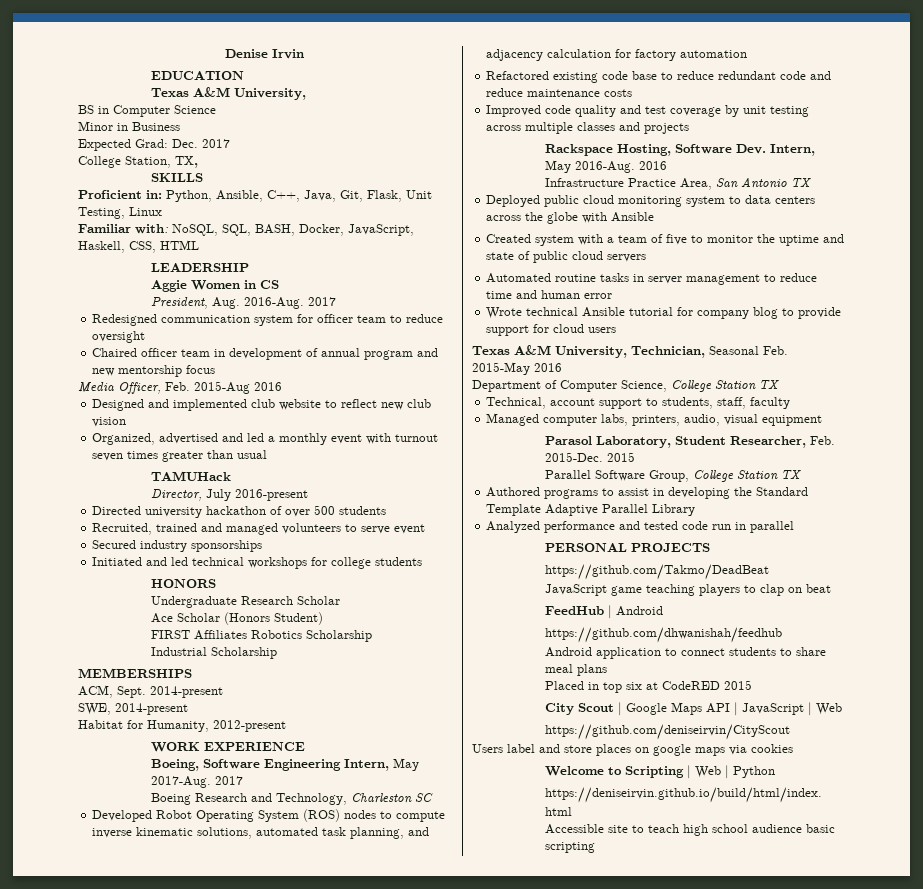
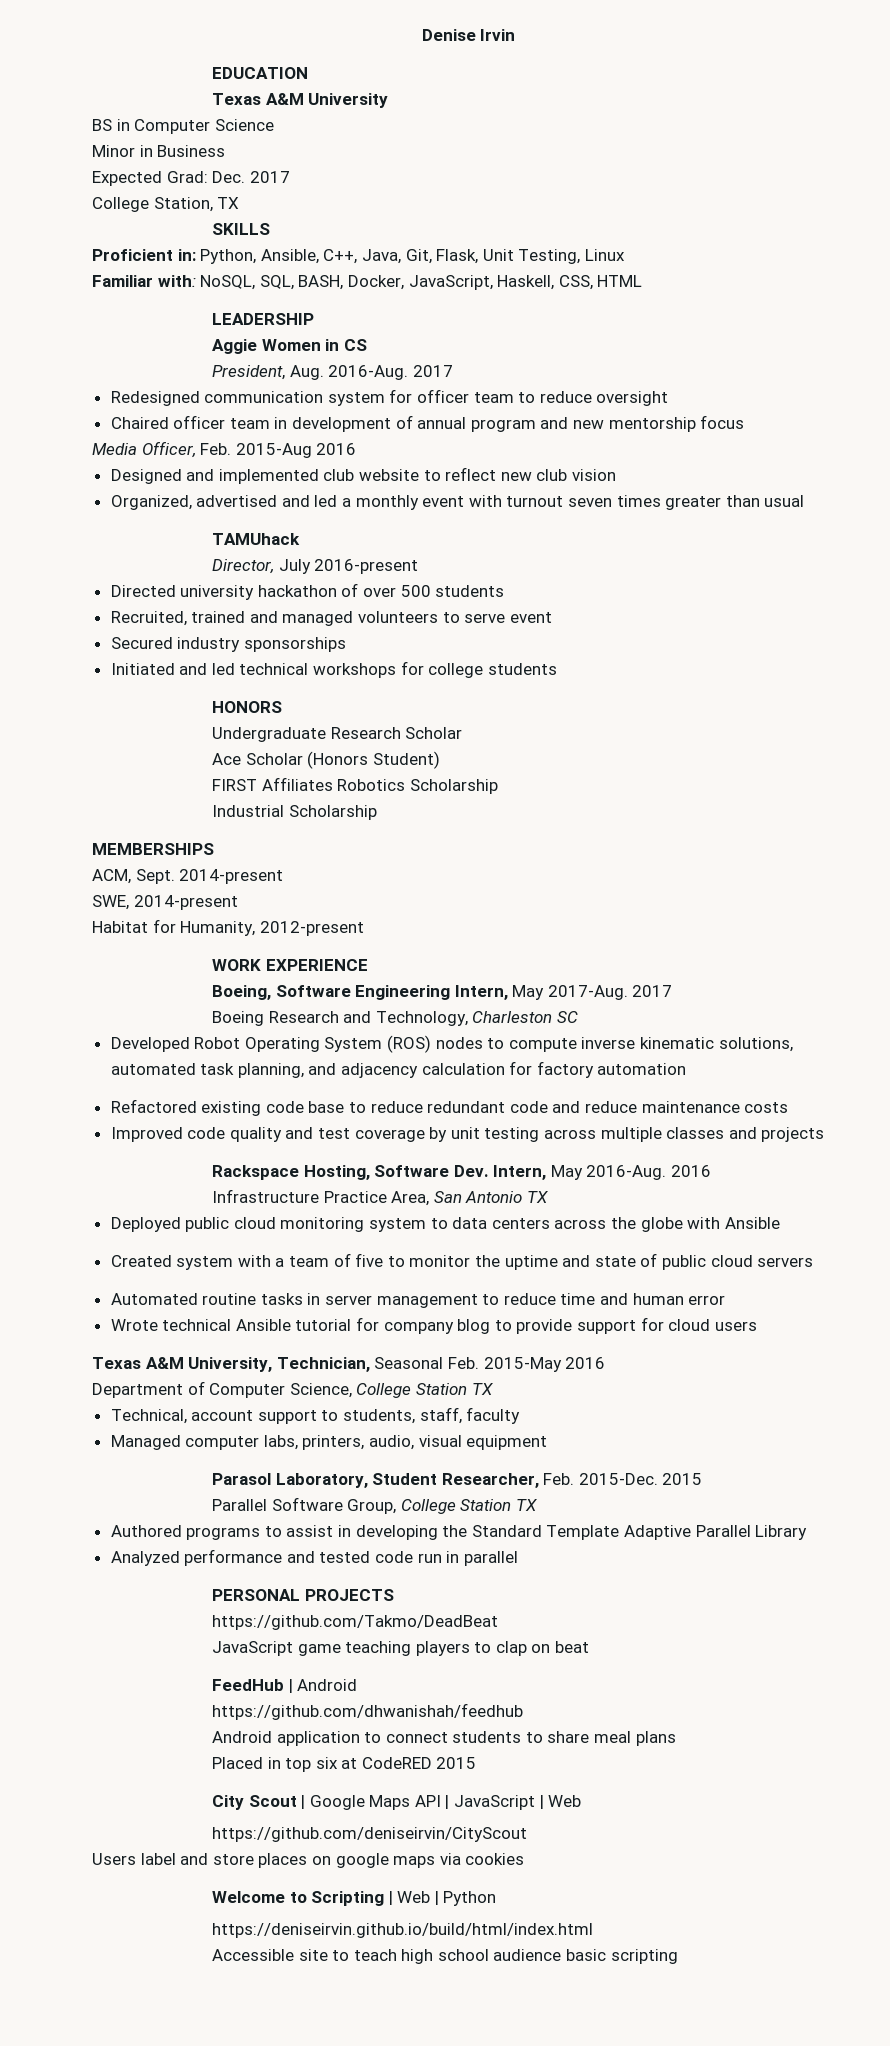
[234,88,307,100] University, -> [308,93,389,108] University
[175,156,198,168] TX, -> [217,197,240,209] TX
[151,471,232,481] TAMUHack -> [211,533,300,545] TAMUhack

